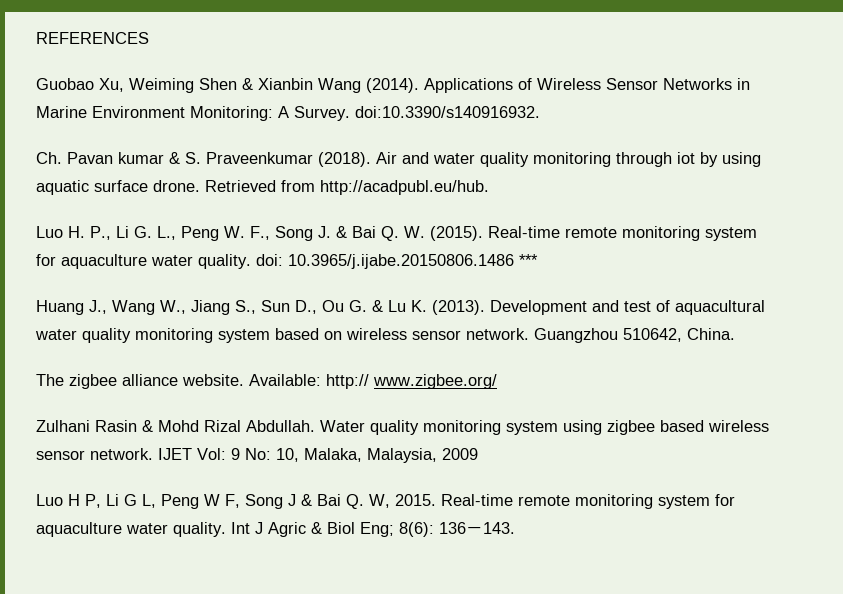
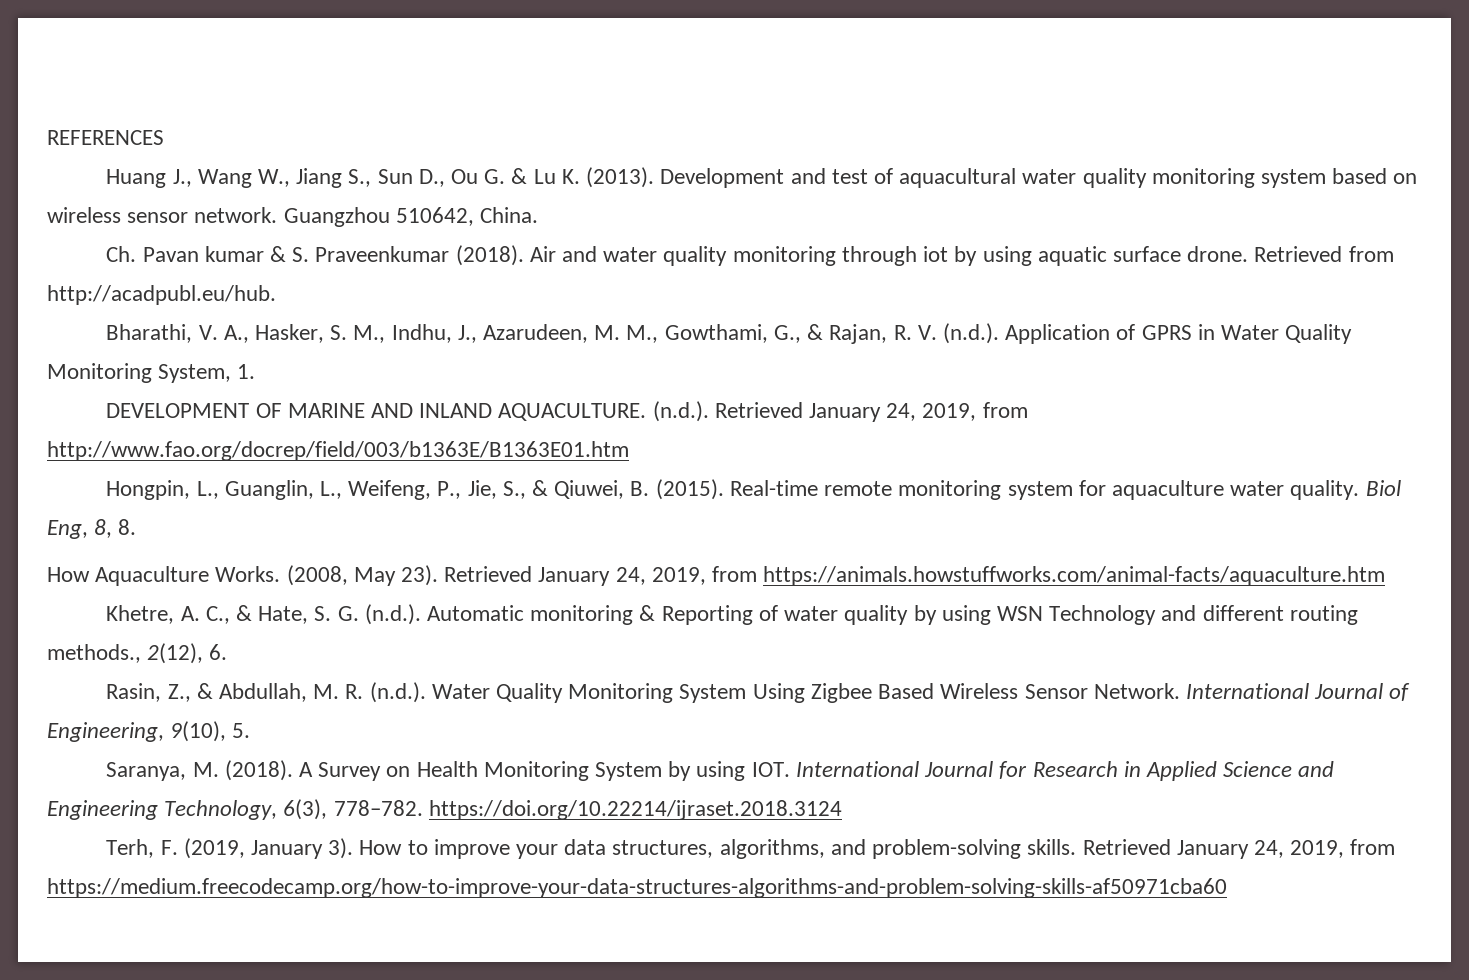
[36,78,750,93] [36,106,540,121] [36,152,761,167] [36,180,489,195] [36,226,757,241] [36,254,538,269] // Guobao Xu, Weiming Shen & Xianbin Wang (2014). Applications of Wireless Sensor Networks in Marine Environment Monitoring: A Survey. doi:10.3390/s140916932. // Ch. Pavan kumar & S. Praveenkumar (2018). Air and water quality monitoring through iot by using aquatic surface drone. Retrieved from http://acadpubl.eu/hub. // Luo H. P., Li G. L., Peng W. F., Song J. & Bai Q. W. (2015). Real-time remote monitoring system for aquaculture water quality. doi: 10.3965/j.ijabe.20150806.1486 *** -> (164, 137) none
[36,374,497,389] [36,420,769,435] [36,448,478,463] [36,494,735,509] [36,522,515,537] The zigbee alliance website. Available: http:// www.zigbee.org/ // Zulhani Rasin & Mohd Rizal Abdullah. Water quality monitoring system using zigbee based wireless sensor network. IJET Vol: 9 No: 10, Malaka, Malaysia, 2009 // Luo H P, Li G L, Peng W F, Song J & Bai Q. W, 2015. Real-time remote monitoring system for aquaculture water quality. Int J Agric & Biol Eng; 8(6): 136－143. -> [106,245,1394,266] [47,285,276,305] [106,323,1353,344] [47,363,256,383] [106,401,1028,422] [47,441,629,461] [106,479,1401,500] [47,519,137,539] [47,565,1386,586] [106,604,1358,625] [47,643,228,664] [106,682,1411,703] [47,721,251,742] [106,760,1335,781] [47,799,842,820] [106,838,1396,859] [47,878,1227,898] Ch. Pavan kumar & S. Praveenkumar (2018). Air and water quality monitoring through iot by using aquatic surface drone. Retrieved from http://acadpubl.eu/hub. // Bharathi, V. A., Hasker, S. M., Indhu, J., Azarudeen, M. M., Gowthami, G., & Rajan, R. V. (n.d.). Application of GPRS in Water Quality Monitoring System, 1. // DEVELOPMENT OF MARINE AND INLAND AQUACULTURE. (n.d.). Retrieved January 24, 2019, from http://www.fao.org/docrep/field/003/b1363E/B1363E01.htm // Hongpin, L., Guanglin, L., Weifeng, P., Jie, S., & Qiuwei, B. (2015). Real-time remote monitoring system for aquaculture water quality. Biol Eng, 8, 8. // How Aquaculture Works. (2008, May 23). Retrieved January 24, 2019, from https://animals.howstuffworks.com/animal-facts/aquaculture.htm // Khetre, A. C., & Hate, S. G. (n.d.). Automatic monitoring & Reporting of water quality by using WSN Technology and different routing methods., 2(12), 6. // Rasin, Z., & Abdullah, M. R. (n.d.). Water Quality Monitoring System Using Zigbee Based Wireless Sensor Network. International Journal of Engineering, 9(10), 5. // Saranya, M. (2018). A Survey on Health Monitoring System by using IOT. International Journal for Research in Applied Science and Engineering Technology, 6(3), 778–782. https://doi.org/10.22214/ijraset.2018.3124 // Terh, F. (2019, January 3). How to improve your data structures, algorithms, and problem-solving skills. Retrieved January 24, 2019, from https://medium.freecodecamp.org/how-to-improve-your-data-structures-algorithms-and-problem-solving-skills-af50971cba60

